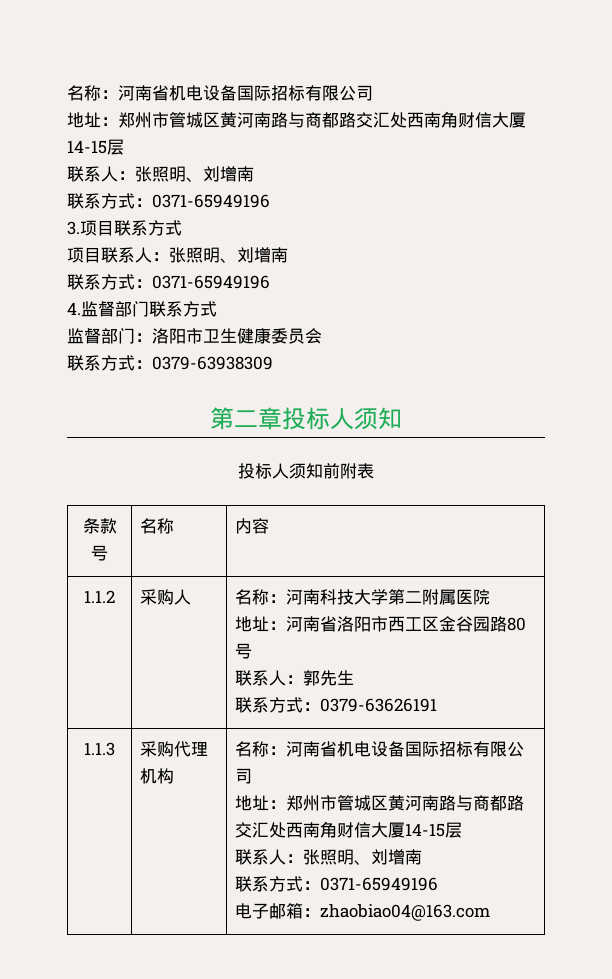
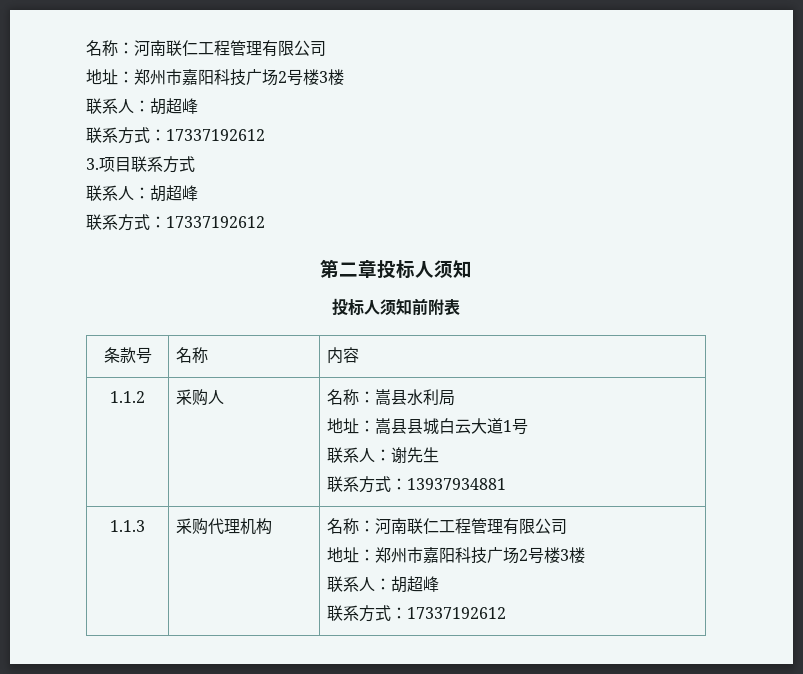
[67,85,373,101] [67,111,526,128] [67,139,124,155] [67,166,254,182] [67,193,270,209] 名称：河南省机电设备国际招标有限公司 // 地址：郑州市管城区黄河南路与商都路交汇处西南角财信大厦14-15层 // 联系人：张照明、刘增南 // 联系方式：0371-65949196 -> [86,40,326,57] [86,69,344,86] [86,98,198,115] [86,127,265,144] 名称：河南联仁工程管理有限公司 // 地址：郑州市嘉阳科技广场2号楼3楼 // 联系人：胡超峰 // 联系方式：17337192612
[67,247,288,263] [67,274,270,290] [67,301,217,317] [67,328,322,344] [67,355,273,371] 项目联系人：张照明、刘增南 // 联系方式：0371-65949196 // 4.监督部门联系方式 // 监督部门：洛阳市卫生健康委员会 // 联系方式：0379-63938309 -> [86,185,198,202] [86,214,265,231] 联系人：胡超峰 // 联系方式：17337192612
[285,589,490,605] [234,616,526,632] 河南科技大学第二附属医院 // 地址：河南省洛阳市西工区金谷园路80 -> [375,389,456,406] [327,418,513,435] 嵩县水利局 // 地址：嵩县县城白云大道1
[302,670,320,686] 郭 -> [391,447,408,463] 谢
[319,698,437,712] 0379-63626191 -> [407,478,507,490] 13937934881
[319,741,524,757] [234,768,252,784] [234,795,524,811] [234,821,462,838] [234,849,422,865] [234,876,438,892] [234,903,490,921] 省机电设备国际招标有限公司 // 地址：郑州市管城区黄河南路与商都路交汇处西南角财信大厦14-15层 // 联系人：张照明、刘增南 // 联系方式：0371-65949196 // 电子邮箱：zhaobiao04@163.com -> [407,518,568,535] [327,547,586,564] [327,576,440,593] [327,605,507,622] 联仁工程管理有限公司 // 地址：郑州市嘉阳科技广场2号楼3楼 // 联系人：胡超峰 // 联系方式：17337192612

